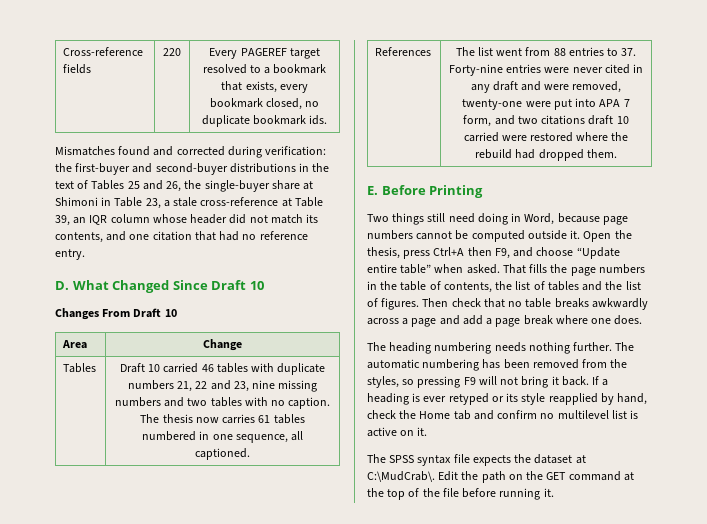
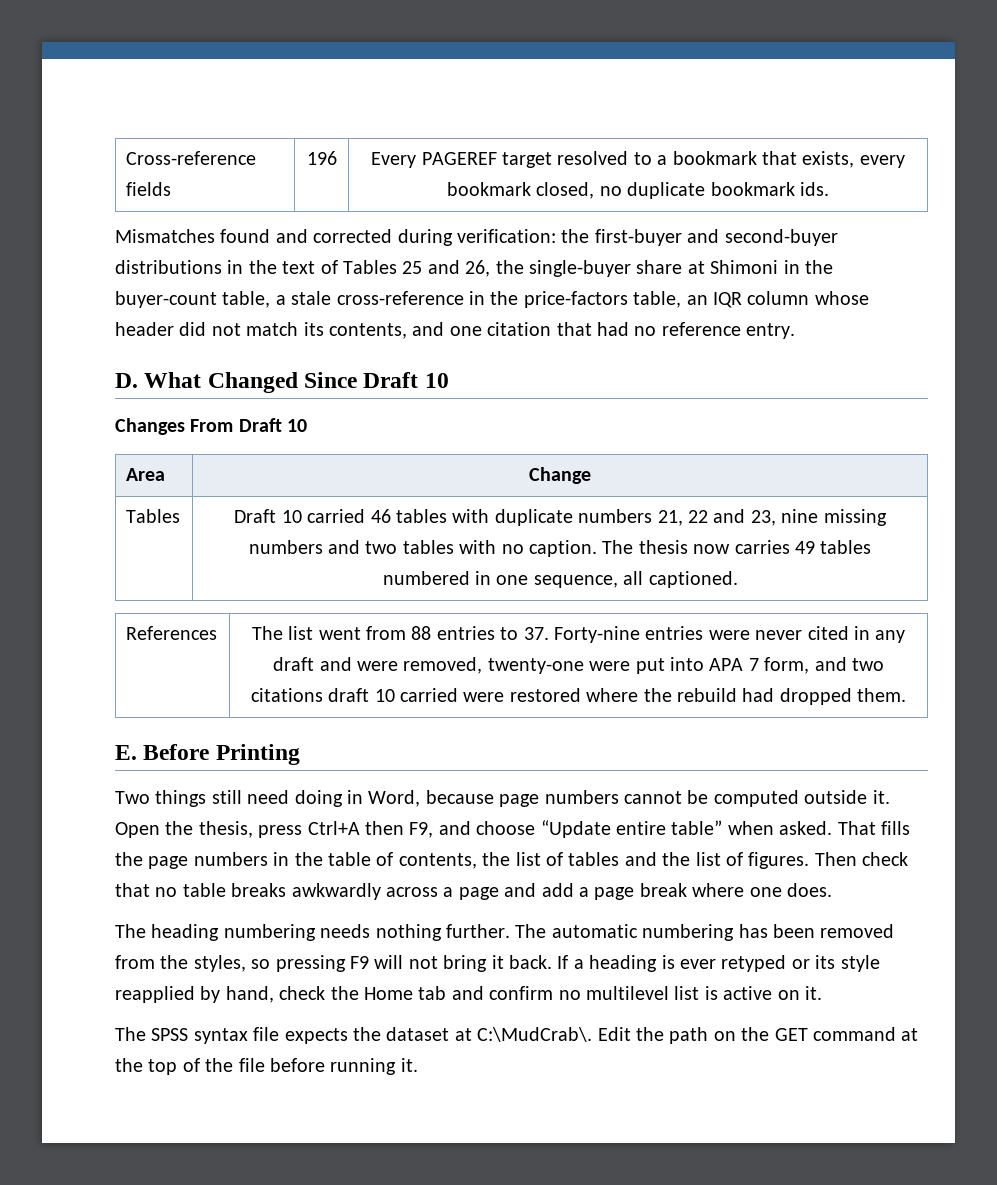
[163,48,181,56] 220 -> [306,151,337,165] 196
[114,197,323,209] [55,215,70,226] Table 23, a stale cross-reference at Table 39, -> [804,260,833,274] [115,291,682,308] the buyer-count table, a stale cross-reference in the price-factors table,
[258,415,271,423] 61 -> [794,541,815,554] 49

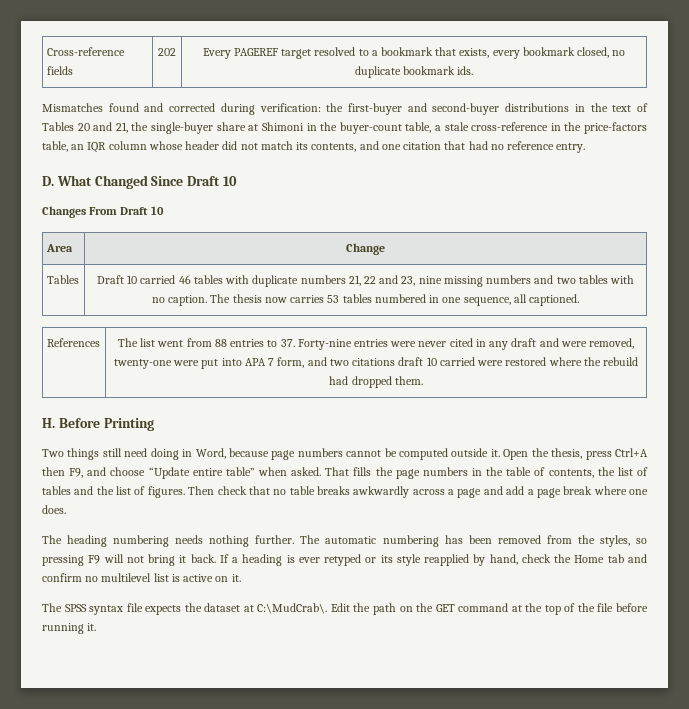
[306,151,337,165] 196 -> [158,48,176,56] 202
[402,260,491,277] 25 and 26, -> [77,122,128,133] 20 and 21,
[794,541,815,554] 49 -> [327,295,340,303] 53
[115,745,137,760] E. -> [42,418,55,428] H.

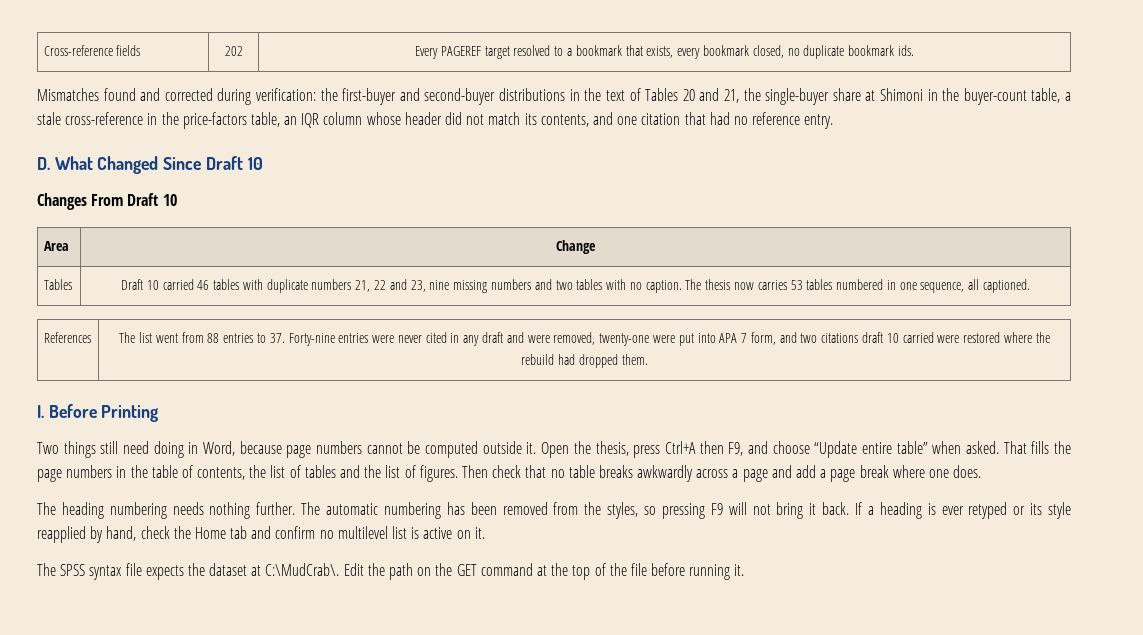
[42,418,55,428] H. -> [37,405,44,418] I.

